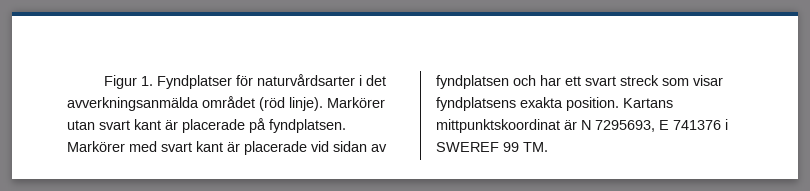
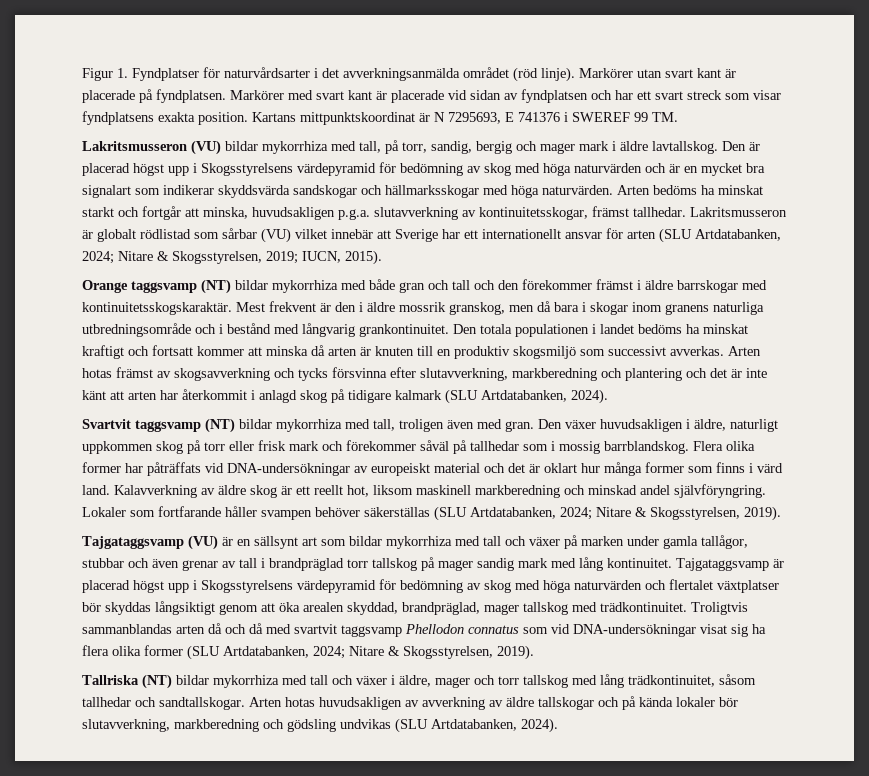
(548, 147) none -> [82,140,760,155] [82,162,765,176] [82,185,763,198] [82,206,787,220] [82,228,781,243] [82,250,382,265] [82,279,767,294] [82,301,764,315] [82,323,748,337] [82,345,761,359] [82,367,767,381] [82,389,608,404] [82,418,778,433] [82,440,755,454] [82,462,783,476] [82,484,766,498] [82,506,781,521] [82,535,748,550] [82,557,784,571] [82,579,779,593] [82,601,748,615] [82,623,766,637] [82,645,534,660] [82,674,756,689] [82,696,738,710] [82,718,558,733] // Lakritsmusseron (VU) bildar mykorrhiza med tall, på torr, sandig, bergig och mager mark i äldre lavtallskog. Den är placerad högst upp i Skogsstyrelsens värdepyramid för bedömning av skog med höga naturvärden och är en mycket bra signalart som indikerar skyddsvärda sandskogar och hällmarksskogar med höga naturvärden. Arten bedöms ha minskat starkt och fortgår att minska, huvudsakligen p.g.a. slutavverkning av kontinuitetsskogar, främst tallhedar. Lakritsmusseron är globalt rödlistad som sårbar (VU) vilket innebär att Sverige har ett internationellt ansvar för arten (SLU Artdatabanken, 2024; Nitare & Skogsstyrelsen, 2019; IUCN, 2015). // Orange taggsvamp (NT) bildar mykorrhiza med både gran och tall och den förekommer främst i äldre barrskogar med kontinuitetsskogskaraktär. Mest frekvent är den i äldre mossrik granskog, men då bara i skogar inom granens naturliga utbredningsområde och i bestånd med långvarig grankontinuitet. Den totala populationen i landet bedöms ha minskat kraftigt och fortsatt kommer att minska då arten är knuten till en produktiv skogsmiljö som successivt avverkas. Arten hotas främst av skogsavverkning och tycks försvinna efter slutavverkning, markberedning och plantering och det är inte känt att arten har återkommit i anlagd skog på tidigare kalmark (SLU Artdatabanken, 2024). // Svartvit taggsvamp (NT) bildar mykorrhiza med tall, troligen även med gran. Den växer huvudsakligen i äldre, naturligt uppkommen skog på torr eller frisk mark och förekommer såväl på tallhedar som i mossig barrblandskog. Flera olika former har påträffats vid DNA-undersökningar av europeiskt material och det är oklart hur många former som finns i värd land. Kalavverkning av äldre skog är ett reellt hot, liksom maskinell markberedning och minskad andel självföryngring. Lokaler som fortfarande håller svampen behöver säkerställas (SLU Artdatabanken, 2024; Nitare & Skogsstyrelsen, 2019). // Tajgataggsvamp (VU) är en sällsynt art som bildar mykorrhiza med tall och växer på marken under gamla tallågor, stubbar och även grenar av tall i brandpräglad torr tallskog på mager sandig mark med lång kontinuitet. Tajgataggsvamp är placerad högst upp i Skogsstyrelsens värdepyramid för bedömning av skog med höga naturvärden och flertalet växtplatser bör skyddas långsiktigt genom att öka arealen skyddad, brandpräglad, mager tallskog med trädkontinuitet. Troligtvis sammanblandas arten då och då med svartvit taggsvamp Phellodon connatus som vid DNA-undersökningar visat sig ha flera olika former (SLU Artdatabanken, 2024; Nitare & Skogsstyrelsen, 2019). // Tallriska (NT) bildar mykorrhiza med tall och växer i äldre, mager och torr tallskog med lång trädkontinuitet, såsom tallhedar och sandtallskogar. Arten hotas huvudsakligen av avverkning av äldre tallskogar och på kända lokaler bör slutavverkning, markberedning och gödsling undvikas (SLU Artdatabanken, 2024).

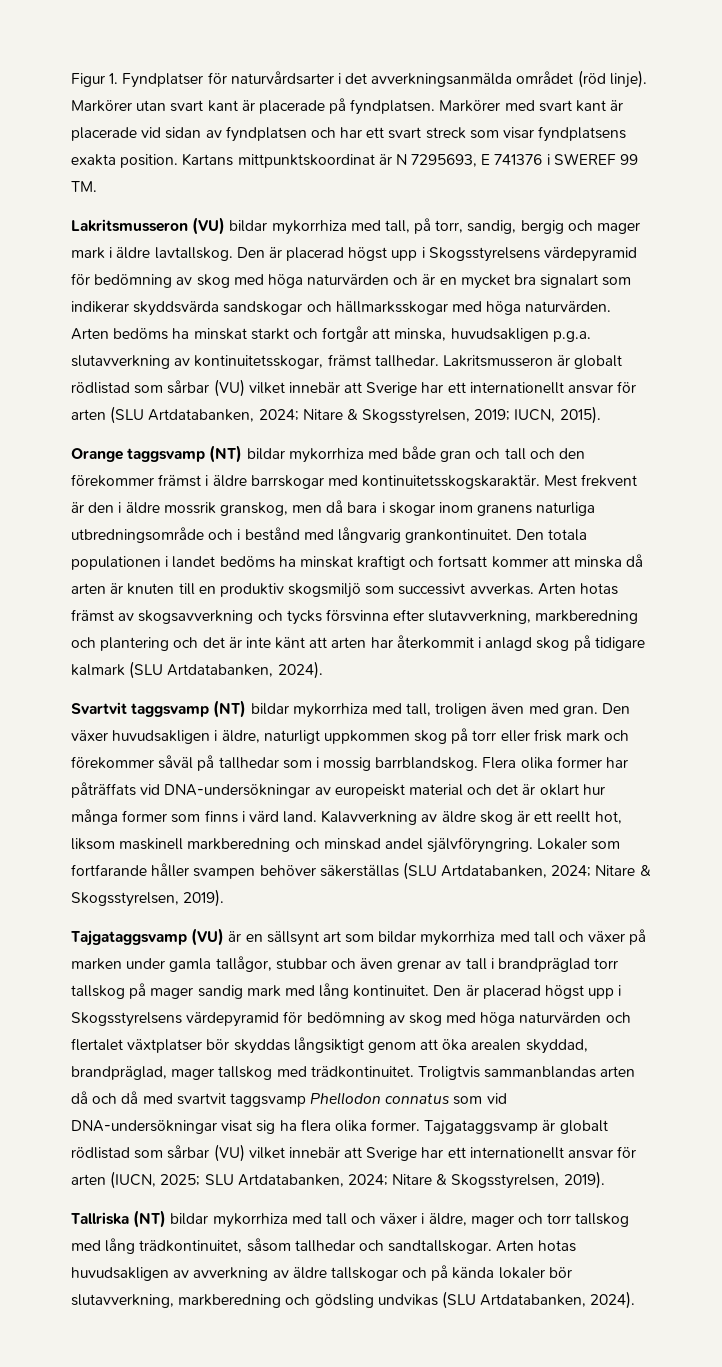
[676,558,769,571] Tajgataggsvamp -> [433,985,462,996] Den
[144,645,220,660] former (SLU -> [371,1119,608,1135] [71,1144,637,1162] [71,1171,234,1189] former. Tajgataggsvamp är globalt rödlistad som sårbar (VU) vilket innebär att Sverige har ett internationellt ansvar för arten (IUCN, 2025; SLU

